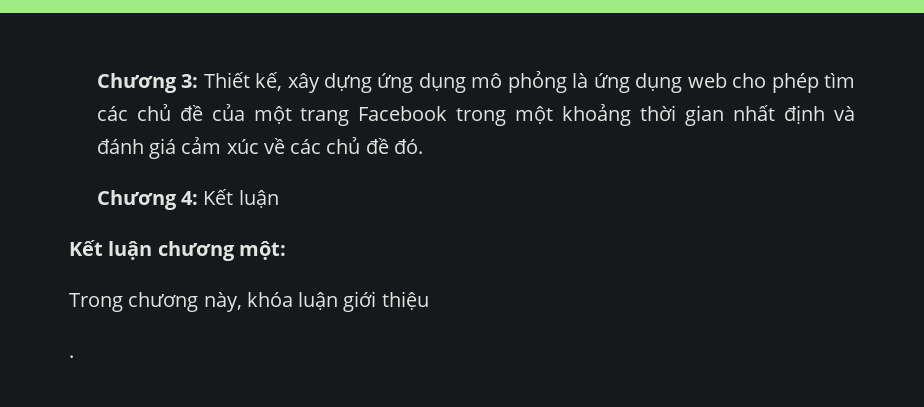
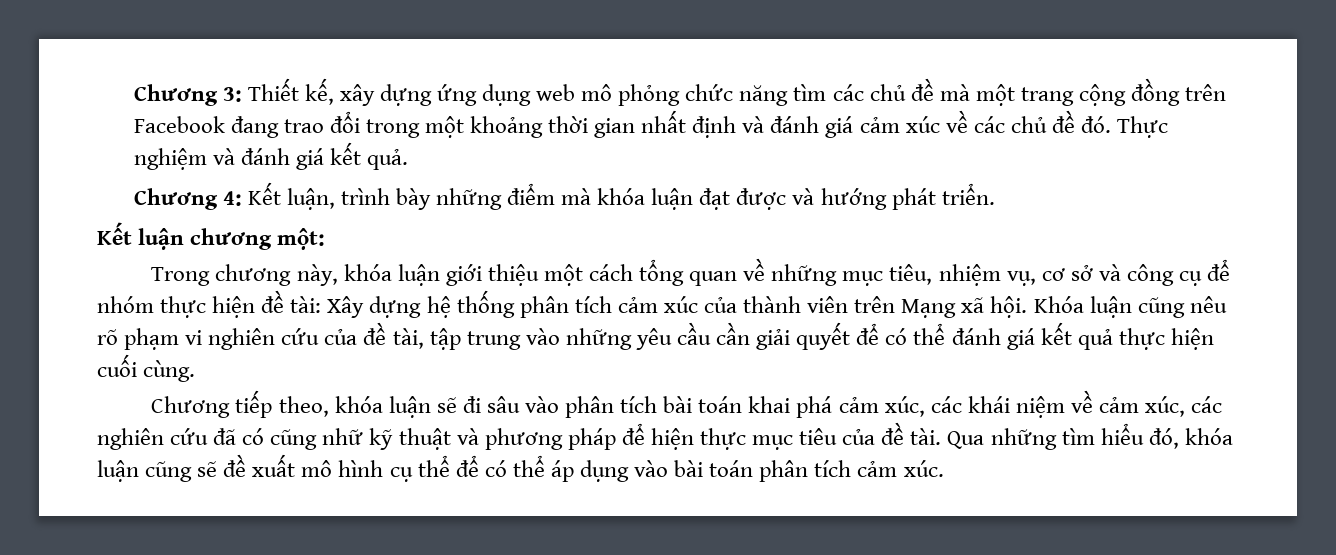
(466, 83) none -> [536,84,576,101] web
[572,73,819,93] là ứng dụng web cho phép -> [685,84,789,106] chức năng
[211,104,245,121] của -> [939,84,970,101] mà
[358,106,448,121] Facebook -> [1078,78,1227,106] [133,111,360,138] cộng đồng trên Facebook đang trao đổi
[96,189,279,210] // Chương 4: Kết luận -> [1117,116,1169,138] [133,142,408,170] [133,182,995,210] Thực nghiệm và đánh giá kết quả. // Chương 4: Kết luận, trình bày những điểm mà khóa luận đạt được và hướng phát triển.
[69,355,74,358] // . -> [543,258,1231,286] [97,290,1227,318] [97,322,1214,350] [97,354,196,382] [151,390,1223,418] [97,422,1233,450] [97,454,944,482] một cách tổng quan về những mục tiêu, nhiệm vụ, cơ sở và công cụ để nhóm thực hiện đề tài: Xây dựng hệ thống phân tích cảm xúc của thành viên trên Mạng xã hội. Khóa luận cũng nêu rõ phạm vi nghiên cứu của đề tài, tập trung vào những yêu cầu cần giải quyết để có thể đánh giá kết quả thực hiện cuối cùng. // Chương tiếp theo, khóa luận sẽ đi sâu vào phân tích bài toán khai phá cảm xúc, các khái niệm về cảm xúc, các nghiên cứu đã có cũng nhữ kỹ thuật và phương pháp để hiện thực mục tiêu của đề tài. Qua những tìm hiểu đó, khóa luận cũng sẽ đề xuất mô hình cụ thể để có thể áp dụng vào bài toán phân tích cảm xúc.

